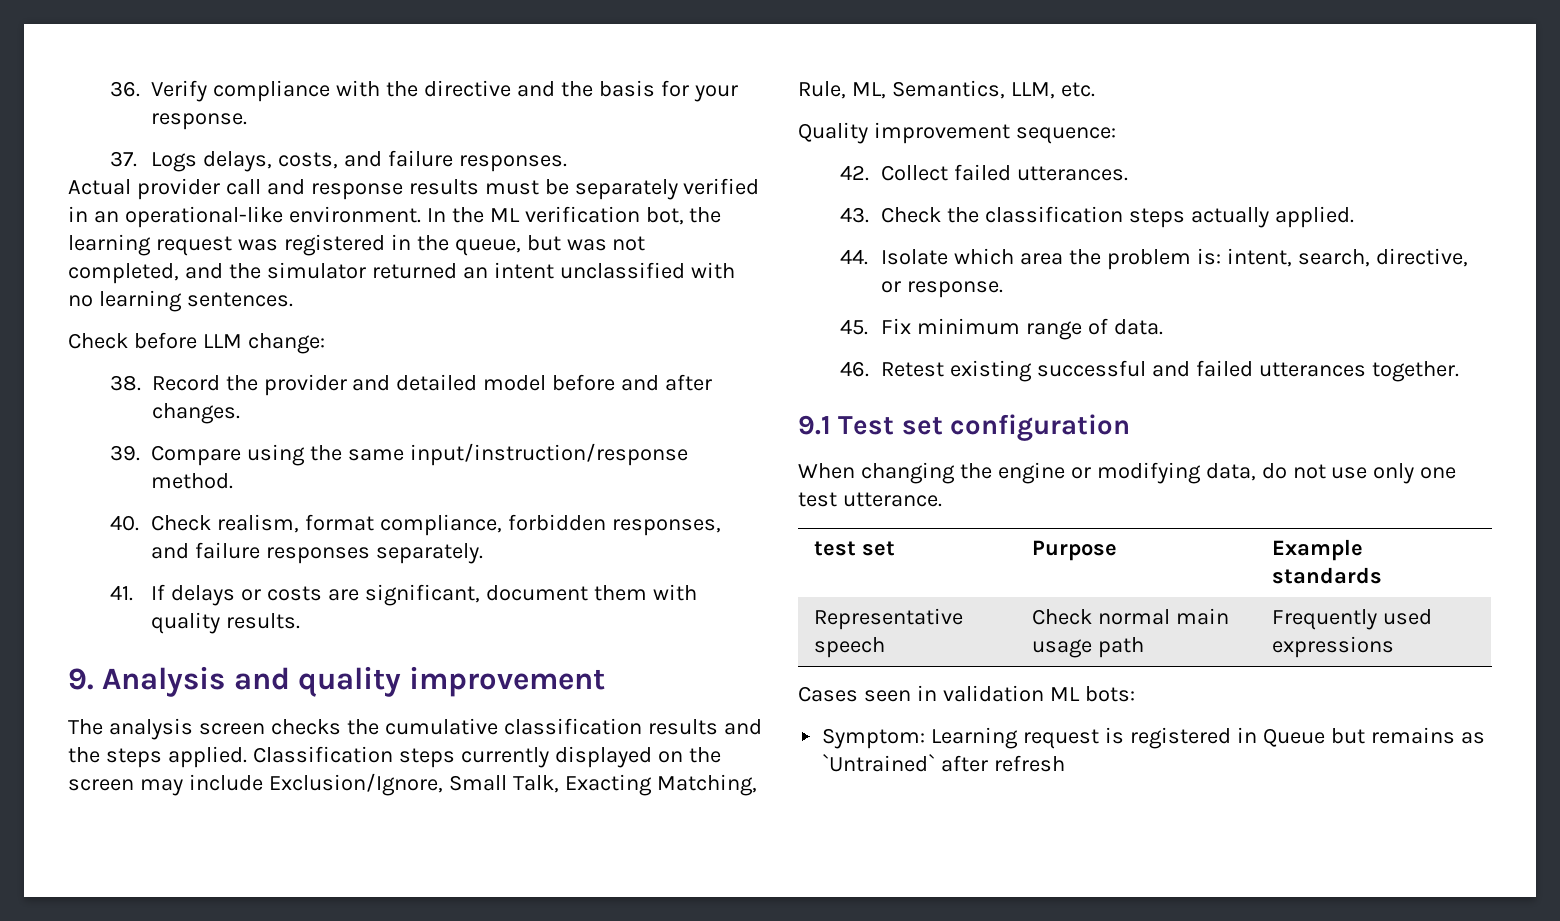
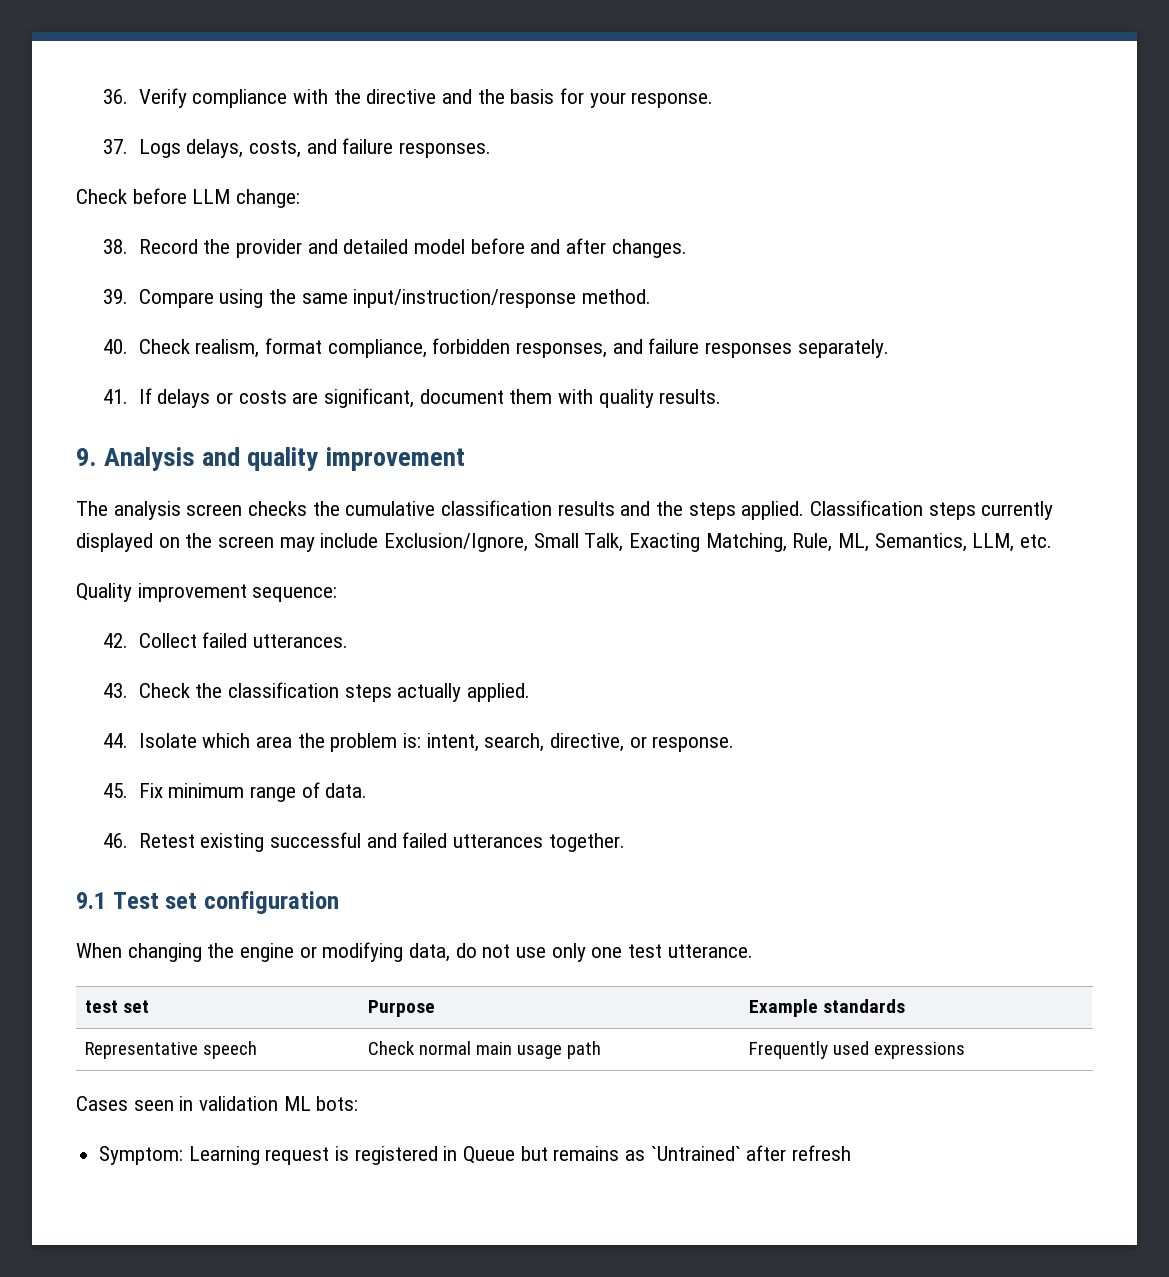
[68,178,760,200] [68,206,722,228] [68,234,646,256] [68,262,735,284] [68,290,293,312] // Actual provider call and response results must be separately verified in an operational-like environment. In the ML verification bot, the learning request was registered in the queue, but was not completed, and the simulator returned an intent unclassified with no learning sentences. -> (492, 150) none

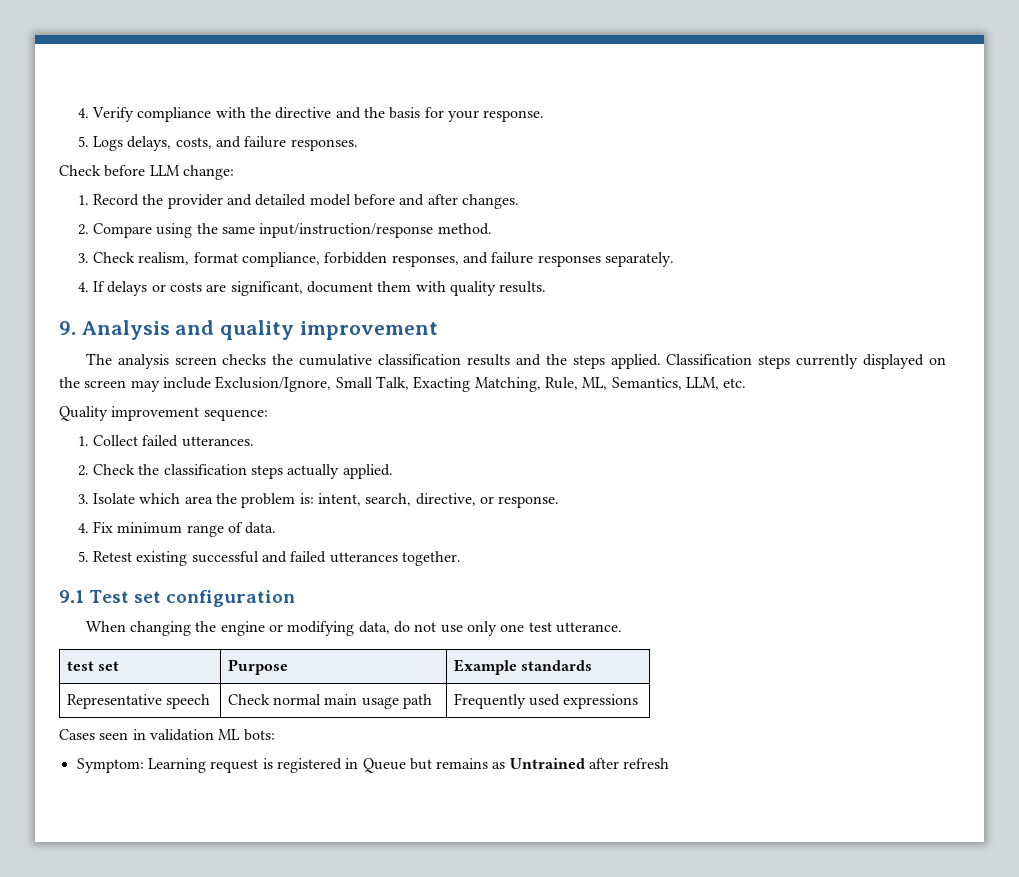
[103,89,129,104] 36. -> [77,108,89,118] 4.
[103,139,129,154] 37. -> [77,136,89,147] 5.
[103,239,129,254] 38. -> [77,195,89,205] 1.
[103,289,129,304] 39. -> [77,224,89,235] 2.
[103,339,129,354] 40. -> [77,253,89,263] 3.
[103,389,129,404] 41. -> [77,282,89,292] 4.
[103,633,129,648] 42. -> [77,436,89,446] 1.
[103,683,129,698] 43. -> [77,465,89,476] 2.
[103,733,129,748] 44. -> [77,494,89,504] 3.
[103,783,129,798] 45. -> [77,523,89,533] 4.
[103,833,129,848] 46. -> [77,551,89,562] 5.
[650,1146,741,1161] `Untrained` -> [509,758,585,769] Untrained

